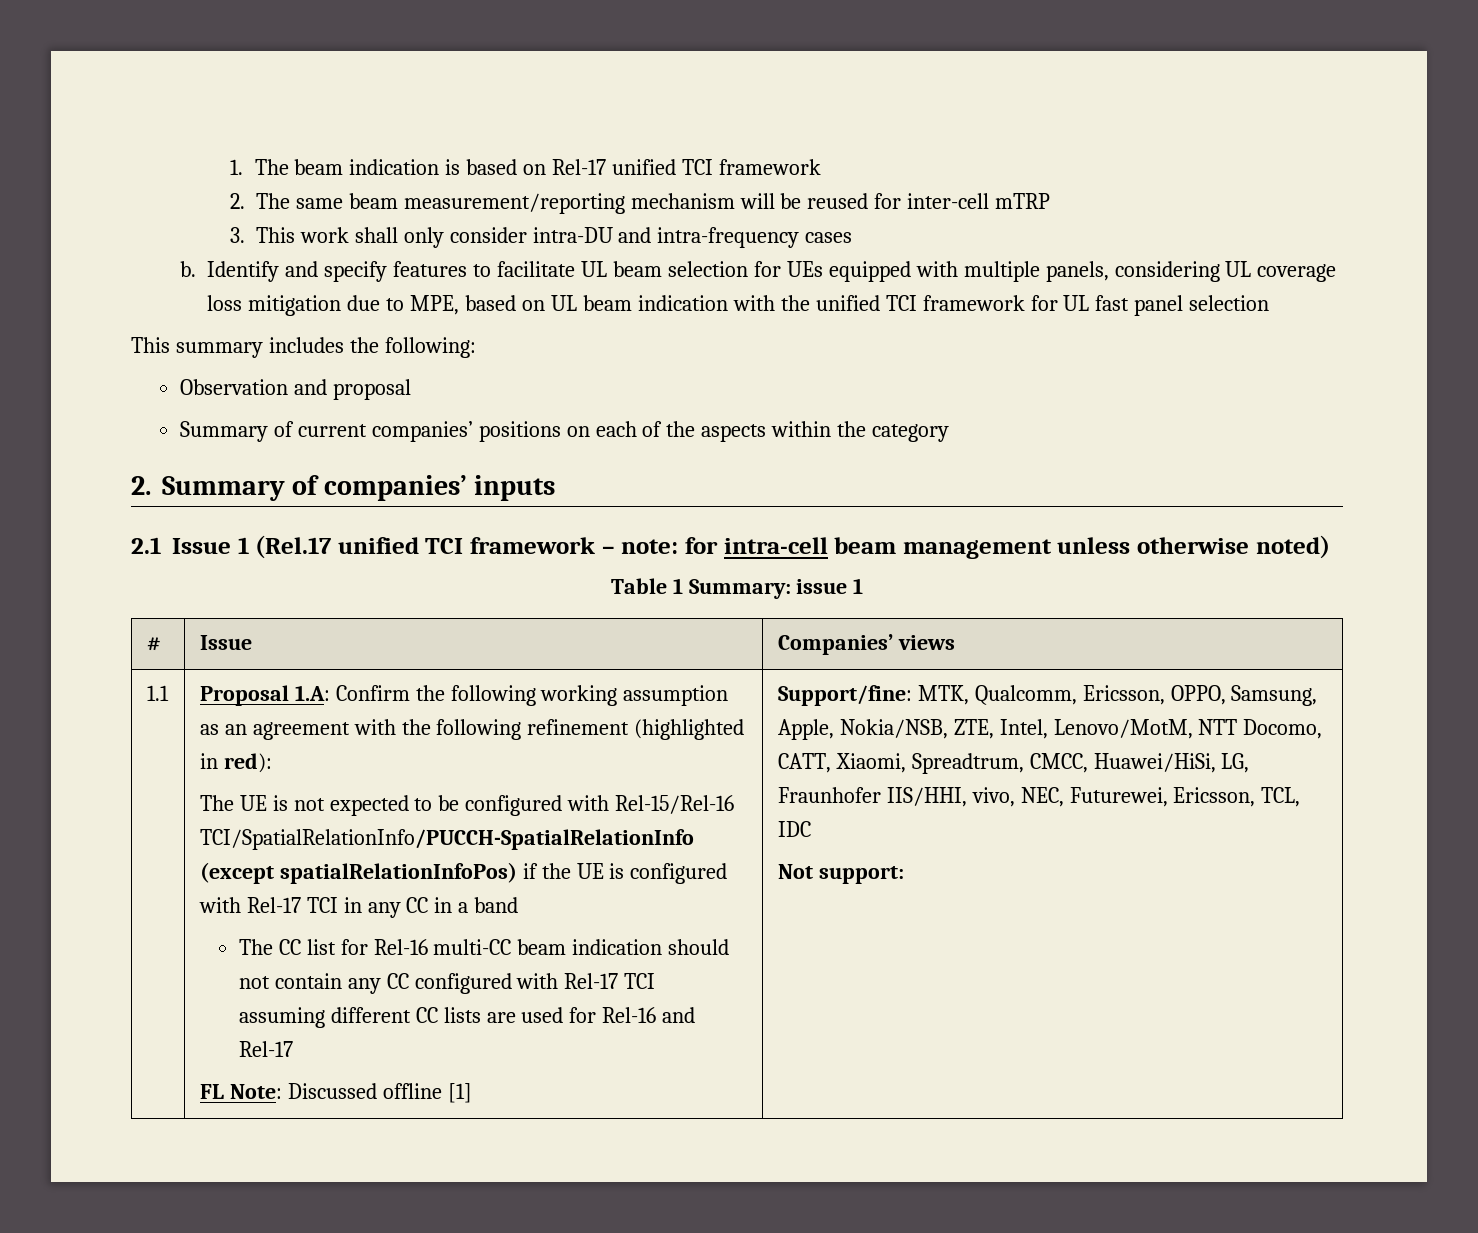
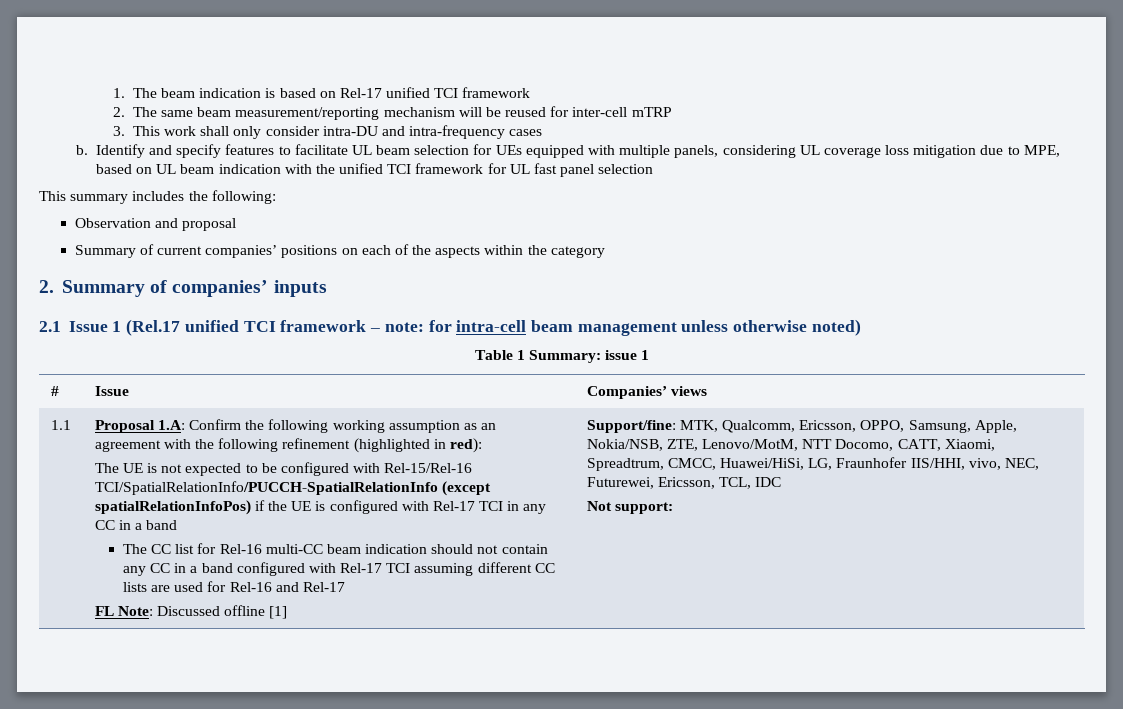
(409, 981) none -> [174,563,233,573] in a band
[999,719,1048,739] Intel, -> (698, 445) none

